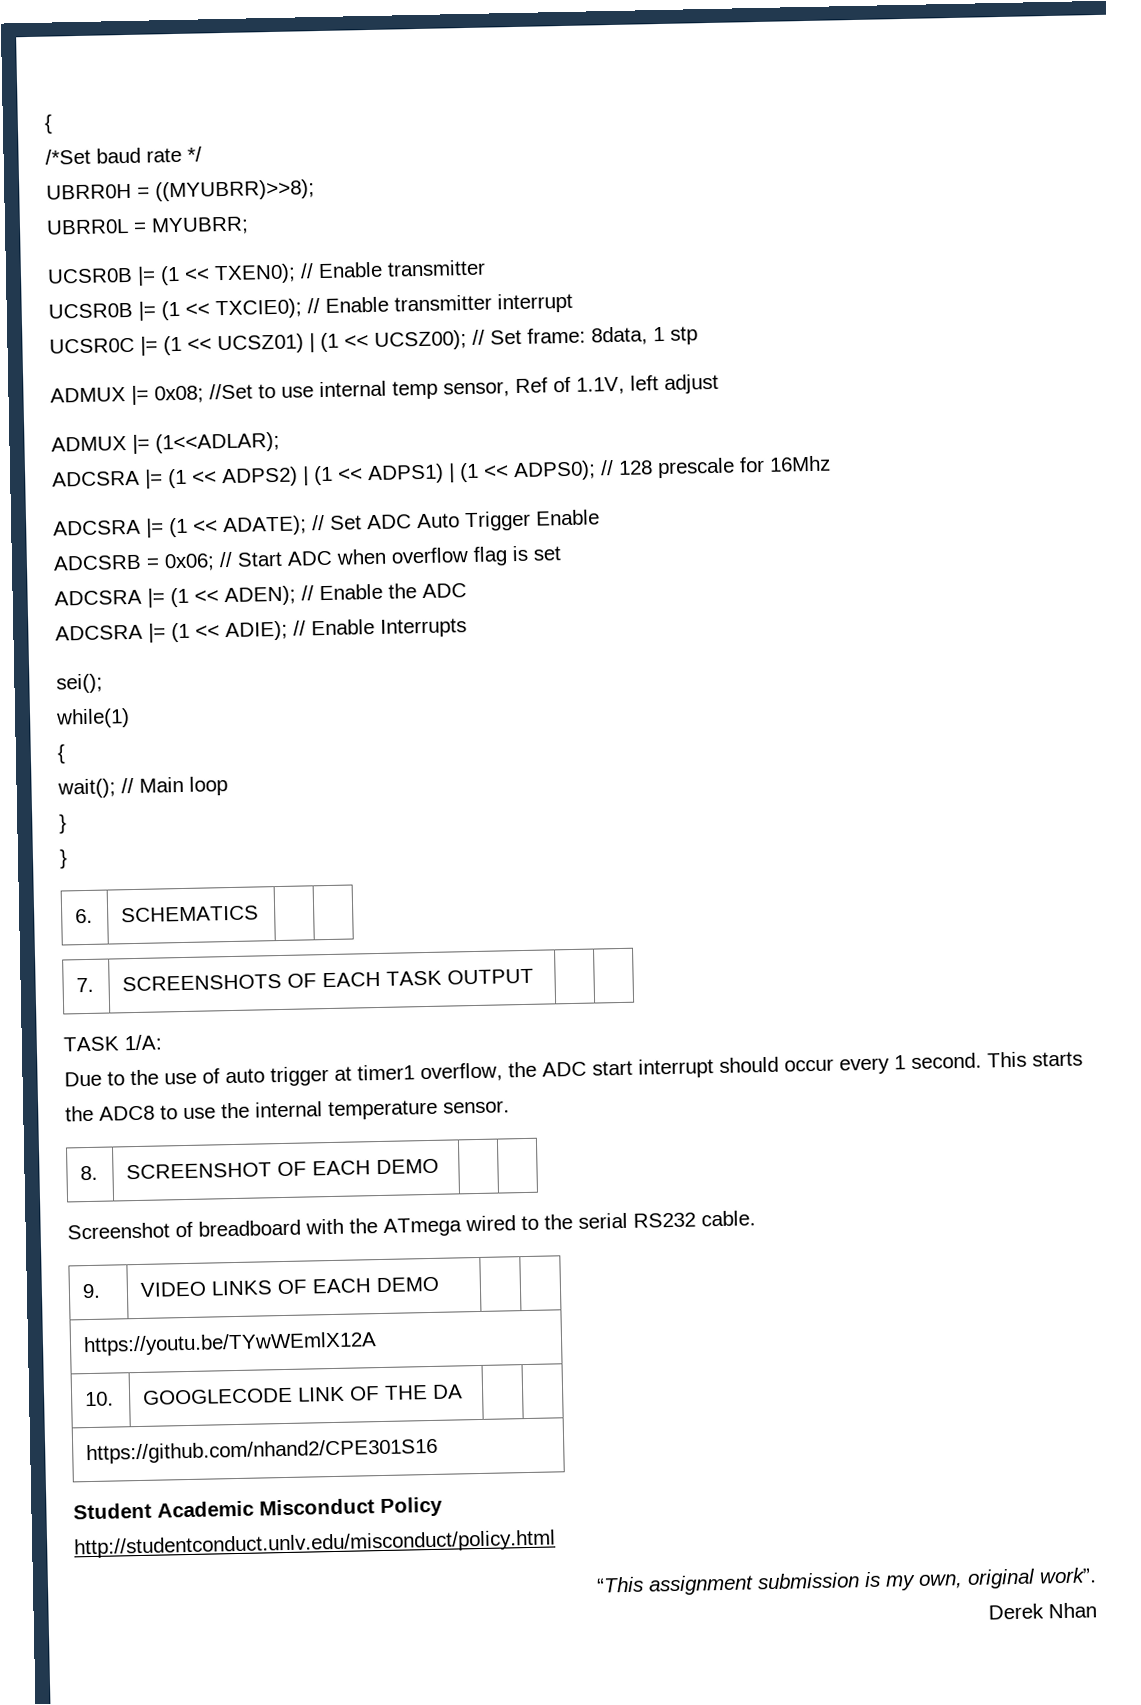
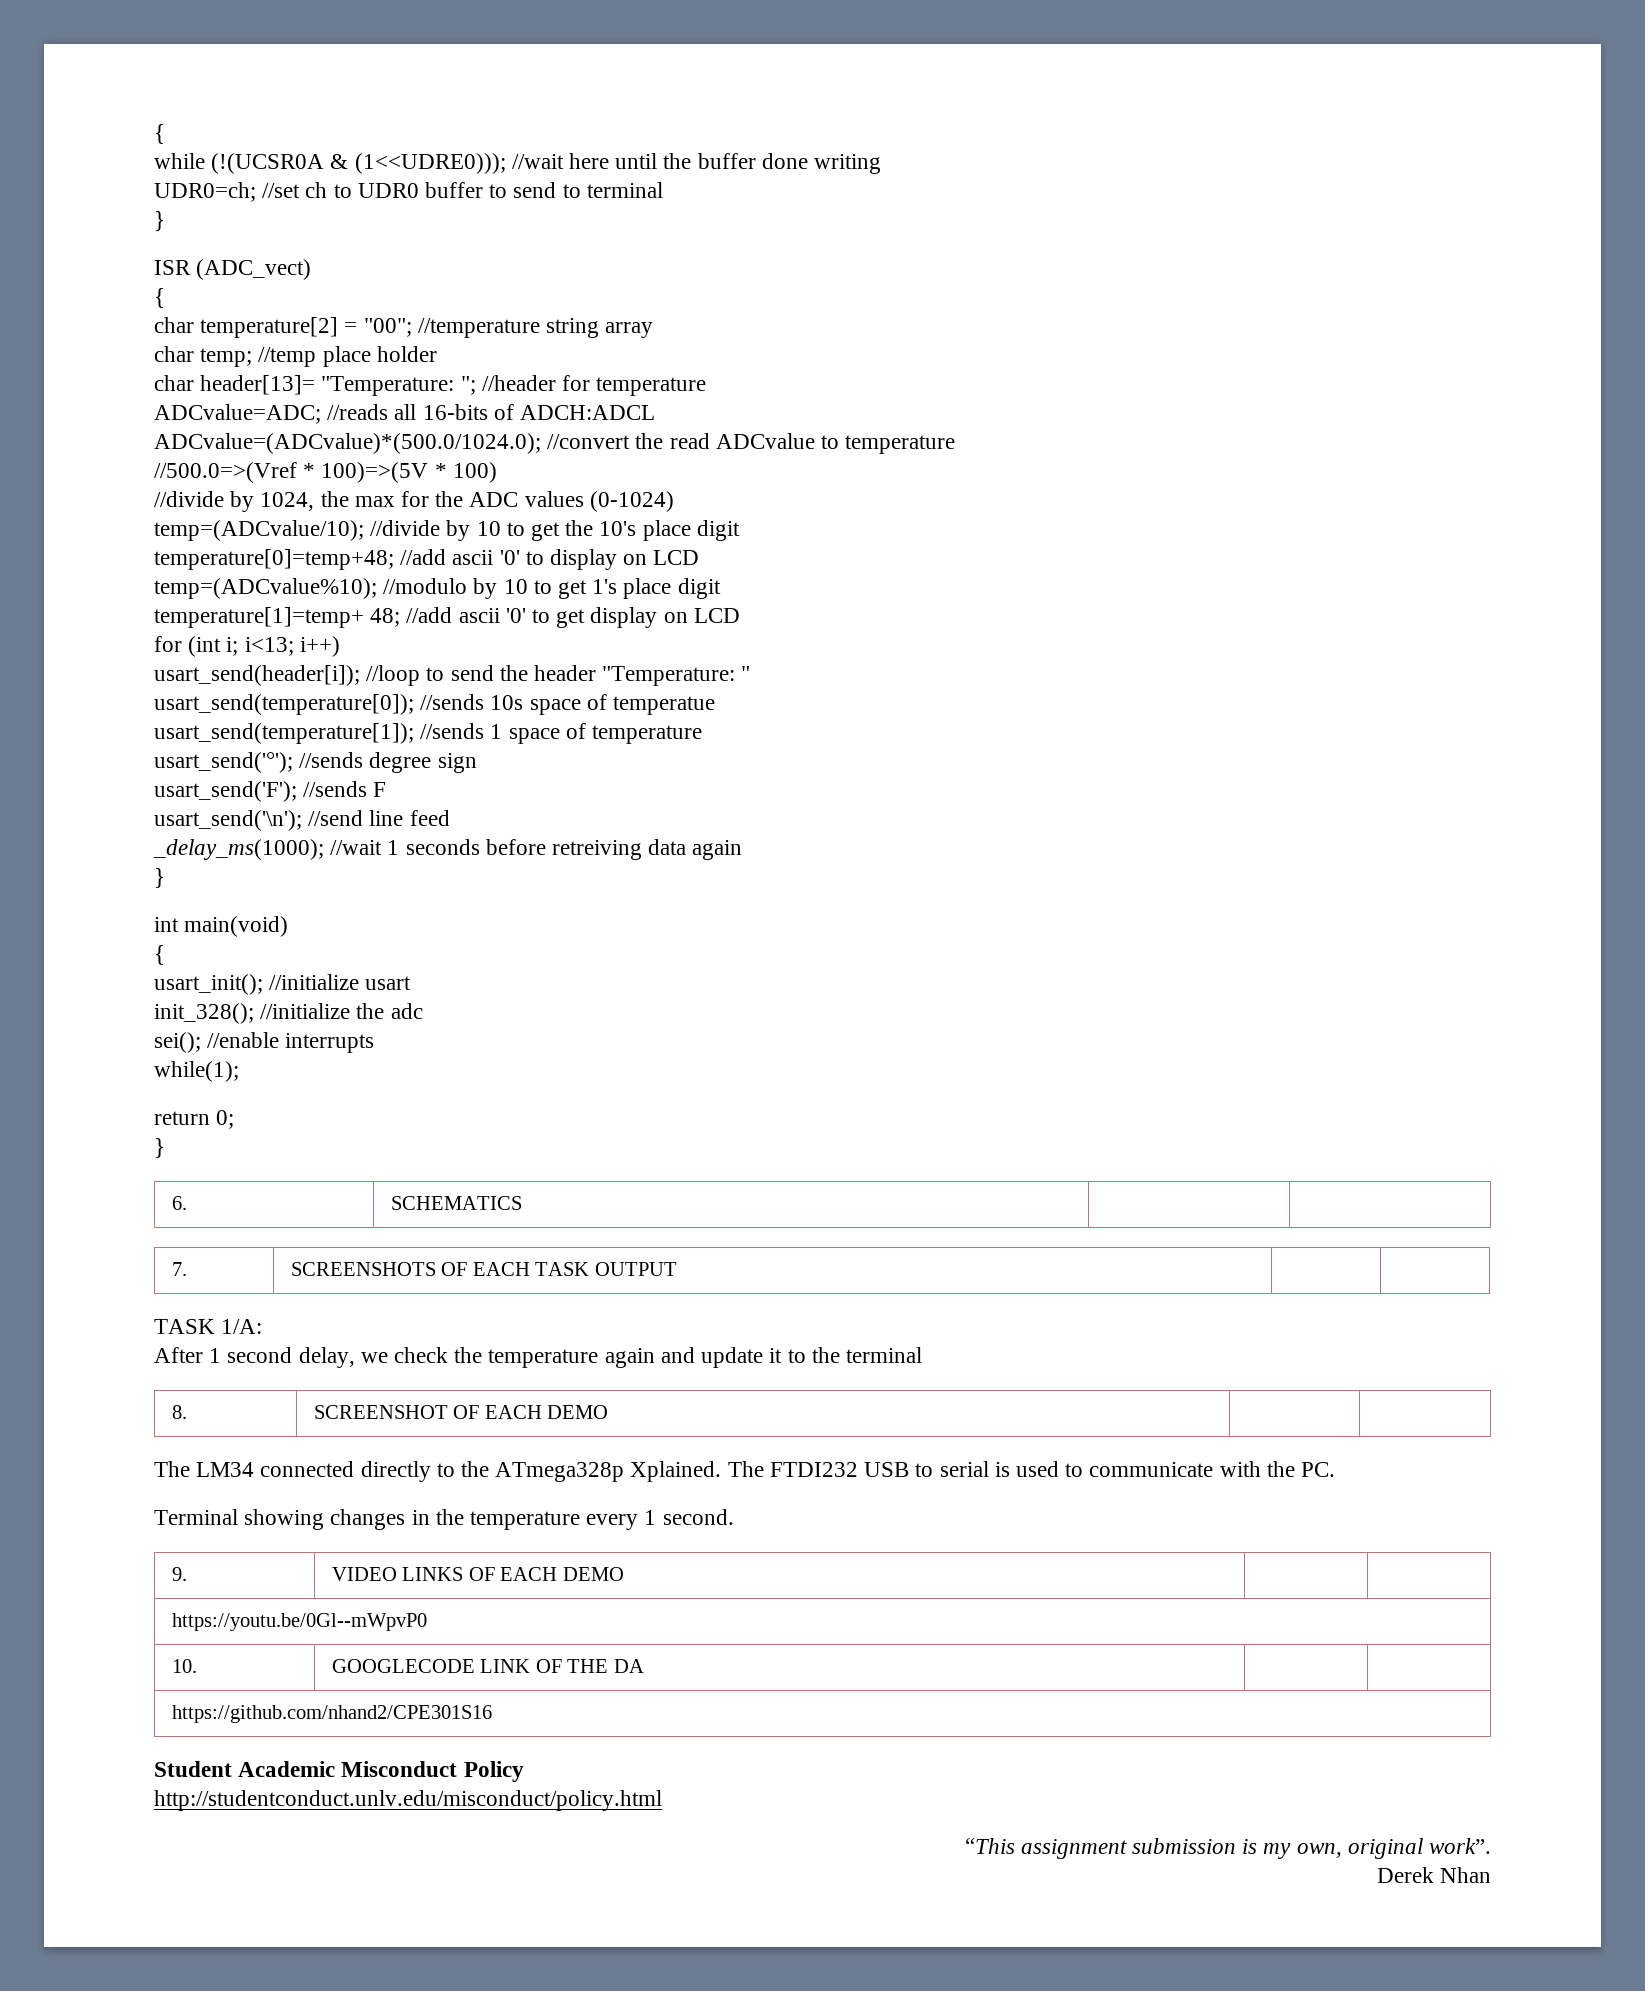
[44,114,53,134] [45,146,202,165] [46,179,315,202] [46,216,249,236] [47,259,486,286] [48,292,573,321] [49,326,698,356] [50,373,719,405] [51,431,280,454] [52,455,831,489] [53,509,600,538] [53,545,561,572] [54,583,467,608] [55,618,467,643] [56,673,103,694] [55,708,130,729] [57,744,66,764] [57,776,228,799] [59,814,67,834] { // /*Set baud rate */ // UBRR0H = ((MYUBRR)>>8); // UBRR0L = MYUBRR; // UCSR0B |= (1 << TXEN0); // Enable transmitter // UCSR0B |= (1 << TXCIE0); // Enable transmitter interrupt // UCSR0C |= (1 << UCSZ01) | (1 << UCSZ00); // Set frame: 8data, 1 stp // ADMUX |= 0x08; //Set to use internal temp sensor, Ref of 1.1V, left adjust // ADMUX |= (1<<ADLAR); // ADCSRA |= (1 << ADPS2) | (1 << ADPS1) | (1 << ADPS0); // 128 prescale for 16Mhz // ADCSRA |= (1 << ADATE); // Set ADC Auto Trigger Enable // ADCSRB = 0x06; // Start ADC when overflow flag is set // ADCSRA |= (1 << ADEN); // Enable the ADC // ADCSRA |= (1 << ADIE); // Enable Interrupts // sei(); // while(1) // { // wait(); // Main loop // } -> [154,124,165,144] [154,153,882,174] [154,182,663,202] [154,211,165,231] [154,259,312,280] [154,288,165,308] [154,317,654,338] [154,346,437,367] [154,375,707,396] [154,404,656,424] [154,433,956,454] [154,462,497,483] [154,491,674,512] [154,520,740,541] [154,549,700,570] [154,578,721,599] [154,607,740,628] [154,636,340,657] [154,665,751,686] [154,694,716,715] [154,723,703,744] [154,752,477,773] [154,781,387,802] [154,810,450,831] [153,839,743,860] [154,868,165,888] [154,916,289,937] [154,945,165,965] [154,974,412,995] [154,1003,423,1024] [154,1032,375,1053] [154,1061,239,1082] [154,1110,235,1129] { // while (!(UCSR0A & (1<<UDRE0))); //wait here until the buffer done writing // UDR0=ch; //set ch to UDR0 buffer to send to terminal // } // ISR (ADC_vect) // { // char temperature[2] = "00"; //temperature string array // char temp; //temp place holder // char header[13]= "Temperature: "; //header for temperature // ADCvalue=ADC; //reads all 16-bits of ADCH:ADCL // ADCvalue=(ADCvalue)*(500.0/1024.0); //convert the read ADCvalue to temperature // //500.0=>(Vref * 100)=>(5V * 100) // //divide by 1024, the max for the ADC values (0-1024) // temp=(ADCvalue/10); //divide by 10 to get the 10's place digit // temperature[0]=temp+48; //add ascii '0' to display on LCD // temp=(ADCvalue%10); //modulo by 10 to get 1's place digit // temperature[1]=temp+ 48; //add ascii '0' to get display on LCD // for (int i; i<13; i++) // usart_send(header[i]); //loop to send the header "Temperature: " // usart_send(temperature[0]); //sends 10s space of temperatue // usart_send(temperature[1]); //sends 1 space of temperature // usart_send('°'); //sends degree sign // usart_send('F'); //sends F // usart_send('\n'); //send line feed // _delay_ms(1000); //wait 1 seconds before retreiving data again // } // int main(void) // { // usart_init(); //initialize usart // init_328(); //initialize the adc // sei(); //enable interrupts // while(1); // return 0;
[64,1051,1083,1087] [65,1099,510,1122] Due to the use of auto trigger at timer1 overflow, the ADC start interrupt should occur every 1 second. This starts the ADC8 to use the internal temperature sensor. -> [154,1347,922,1368] After 1 second delay, we check the temperature again and update it to the terminal
[67,1210,756,1240] Screenshot of breadboard with the ATmega wired to the serial RS232 cable. -> [154,1461,1335,1482] [154,1509,734,1530] The LM34 connected directly to the ATmega328p Xplained. The FTDI232 USB to serial is used to communicate with the PC. // Terminal showing changes in the temperature every 1 second.
[83,1331,378,1357] https://youtu.be/TYwWEmlX12A -> [171,1613,427,1631] https://youtu.be/0Gl--mWpvP0

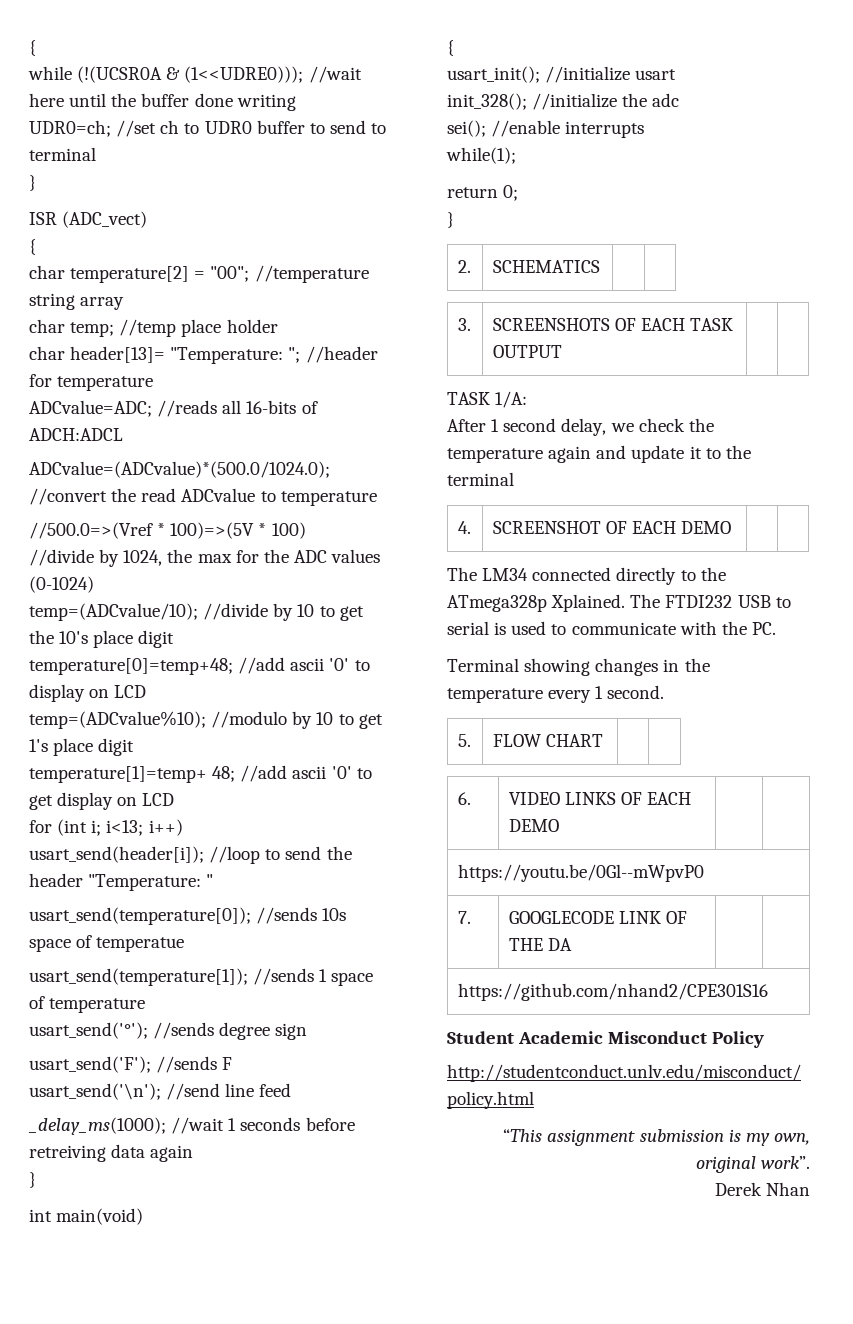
[171,1196,187,1210] 6. -> [457,260,471,273] 2.
[171,1262,187,1276] 7. -> [457,318,471,331] 3.
[171,1405,187,1419] 8. -> [457,521,471,534] 4.
[171,1567,187,1581] 9. -> [457,734,471,747] [492,734,604,747] [457,792,471,805] 5. | FLOW CHART | | // 6.
[171,1659,197,1673] 10. -> [457,911,471,924] 7.

